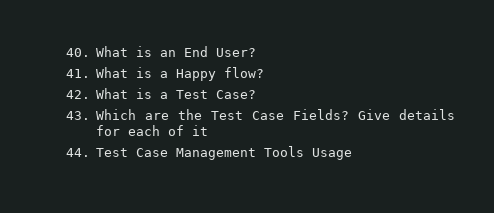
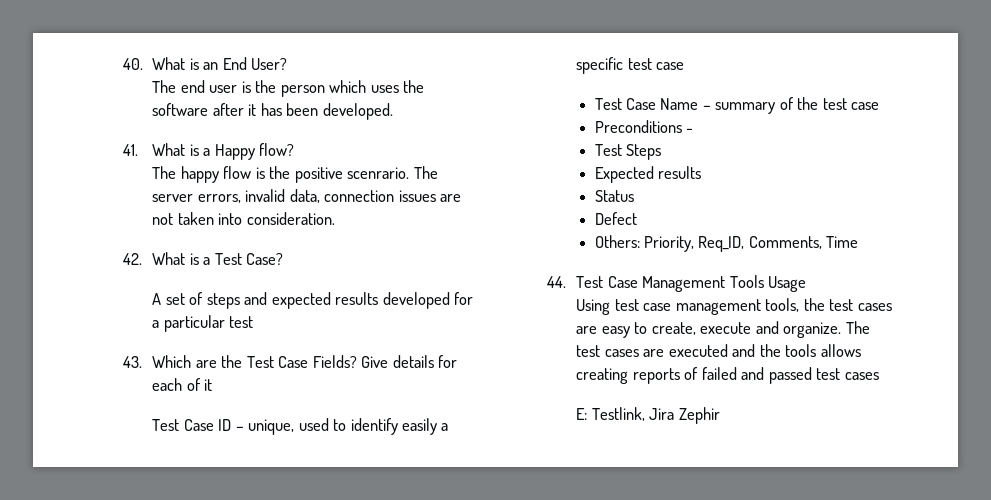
(257, 52) none -> [152,80,425,97] [152,103,393,120] // The end user is the person which uses the software after it has been developed.
(265, 72) none -> [152,166,438,183] [152,189,462,203] [152,212,335,225] // The happy flow is the positive scenrario. The server errors, invalid data, connection issues are not taken into consideration.
(257, 94) none -> [152,292,474,309] [152,315,254,332] // A set of steps and expected results developed for a particular test
(209, 130) none -> [152,418,449,435] [576,57,685,74] [594,97,880,114] [594,120,693,133] [594,144,661,160] [594,166,701,183] [594,190,634,202] [594,212,637,225] [594,235,859,252] // Test Case ID – unique, used to identify easily a specific test case // Test Case Name – summary of the test case // Preconditions - // Test Steps // Expected results // Status // Defect // Others: Priority, Req_ID, Comments, Time
(353, 154) none -> [576,298,892,315] [576,321,870,338] [576,344,861,357] [576,367,879,384] [576,407,720,424] // Using test case management tools, the test cases are easy to create, execute and organize. The test cases are executed and the tools allows creating reports of failed and passed test cases // E: Testlink, Jira Zephir

